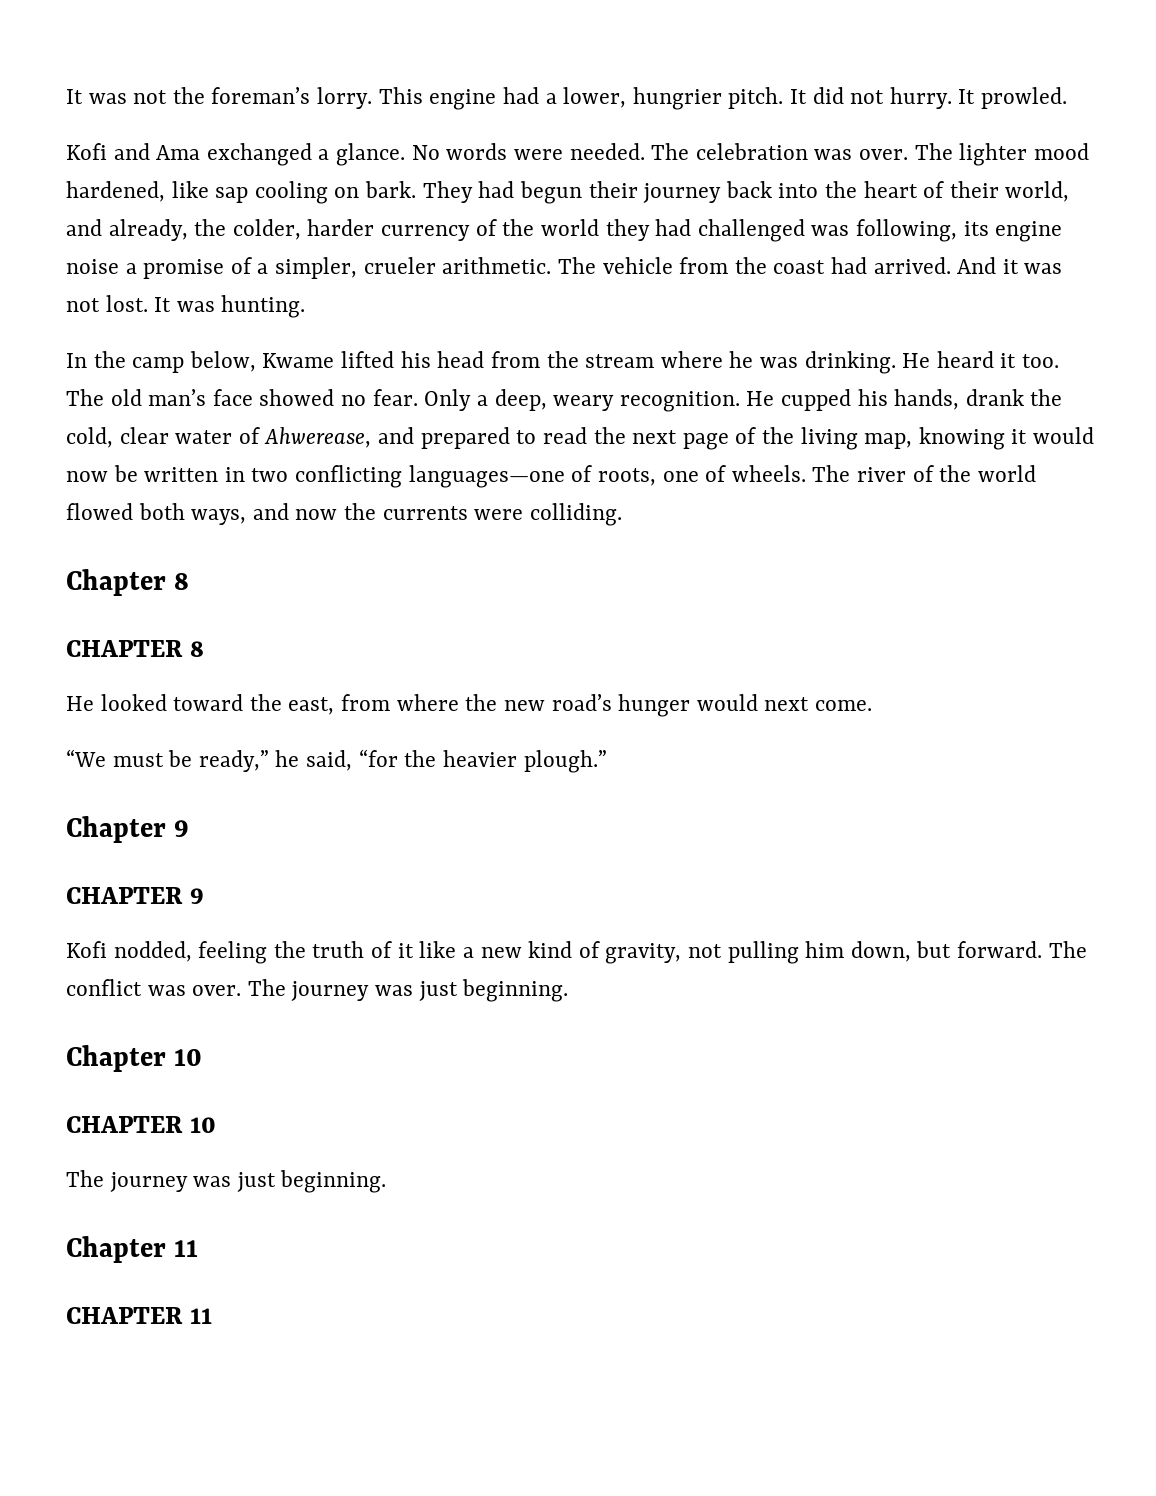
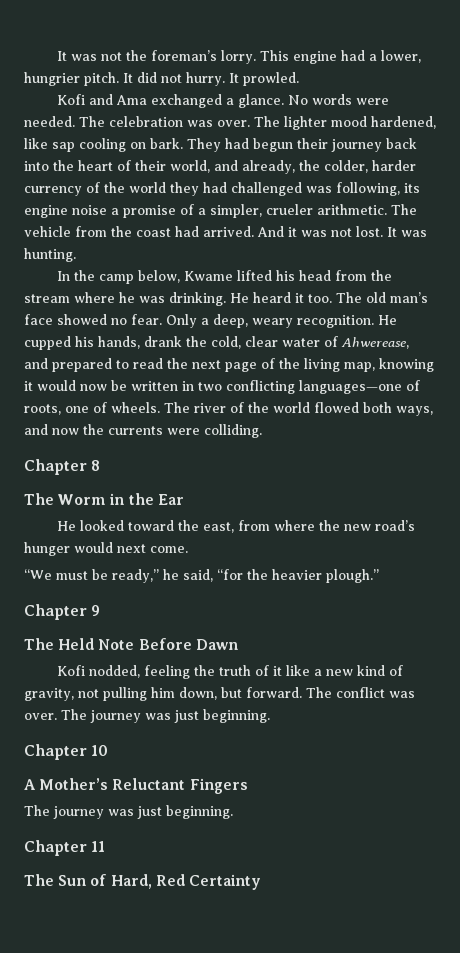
[66,640,204,657] CHAPTER 8 -> [24,493,184,505] The Worm in the Ear
[66,887,204,904] CHAPTER 9 -> [24,638,238,650] The Held Note Before Dawn
[66,1116,216,1133] CHAPTER 10 -> [24,778,248,794] A Mother’s Reluctant Fingers
[66,1307,212,1324] CHAPTER 11 -> [24,874,261,890] The Sun of Hard, Red Certainty

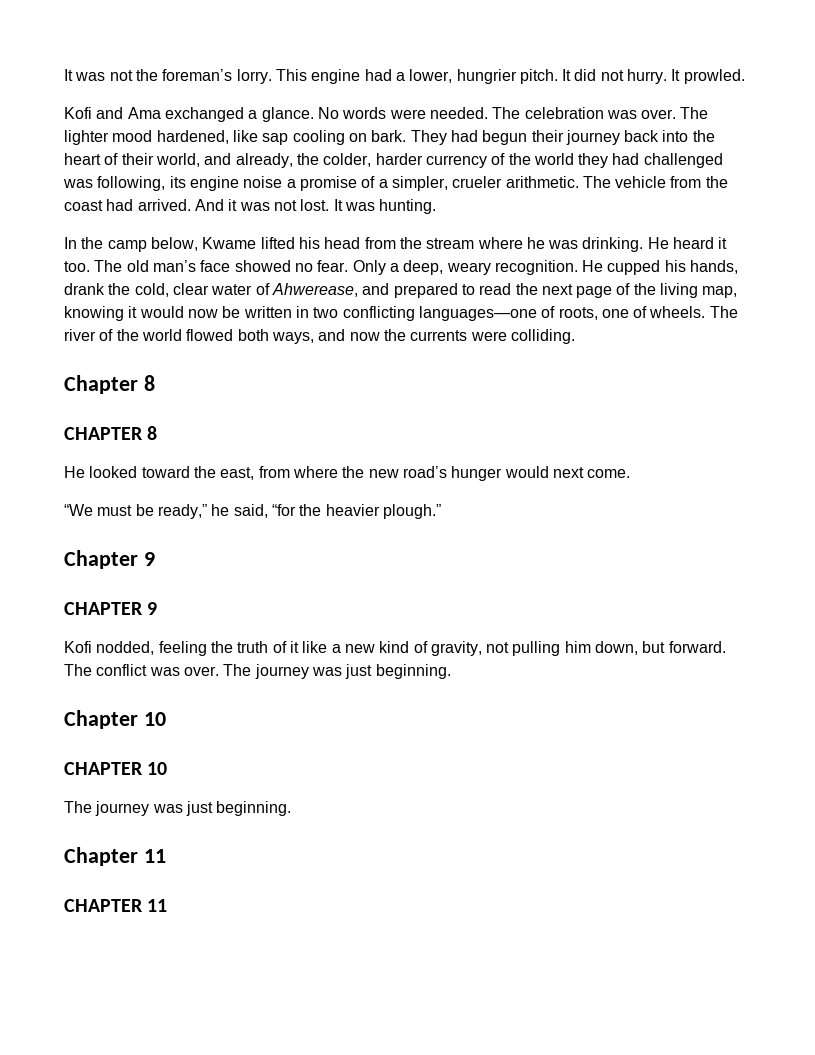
[24,493,184,505] The Worm in the Ear -> [64,426,158,440] CHAPTER 8
[24,638,238,650] The Held Note Before Dawn -> [64,602,158,615] CHAPTER 9
[24,778,248,794] A Mother’s Reluctant Fingers -> [64,762,168,775] CHAPTER 10
[24,874,261,890] The Sun of Hard, Red Certainty -> [64,899,168,912] CHAPTER 11

